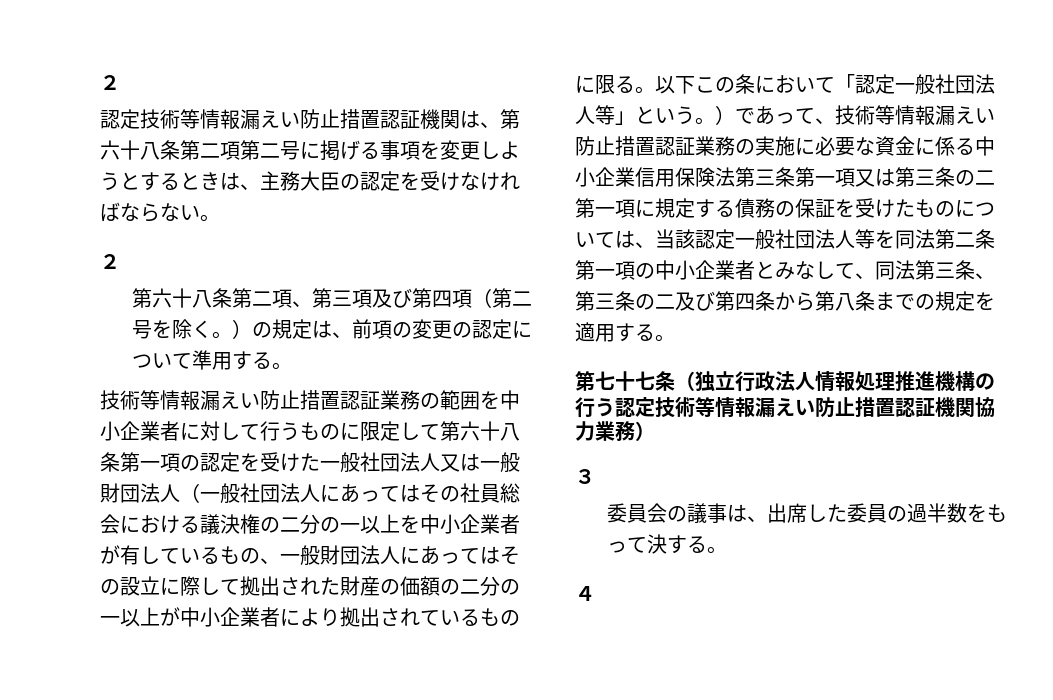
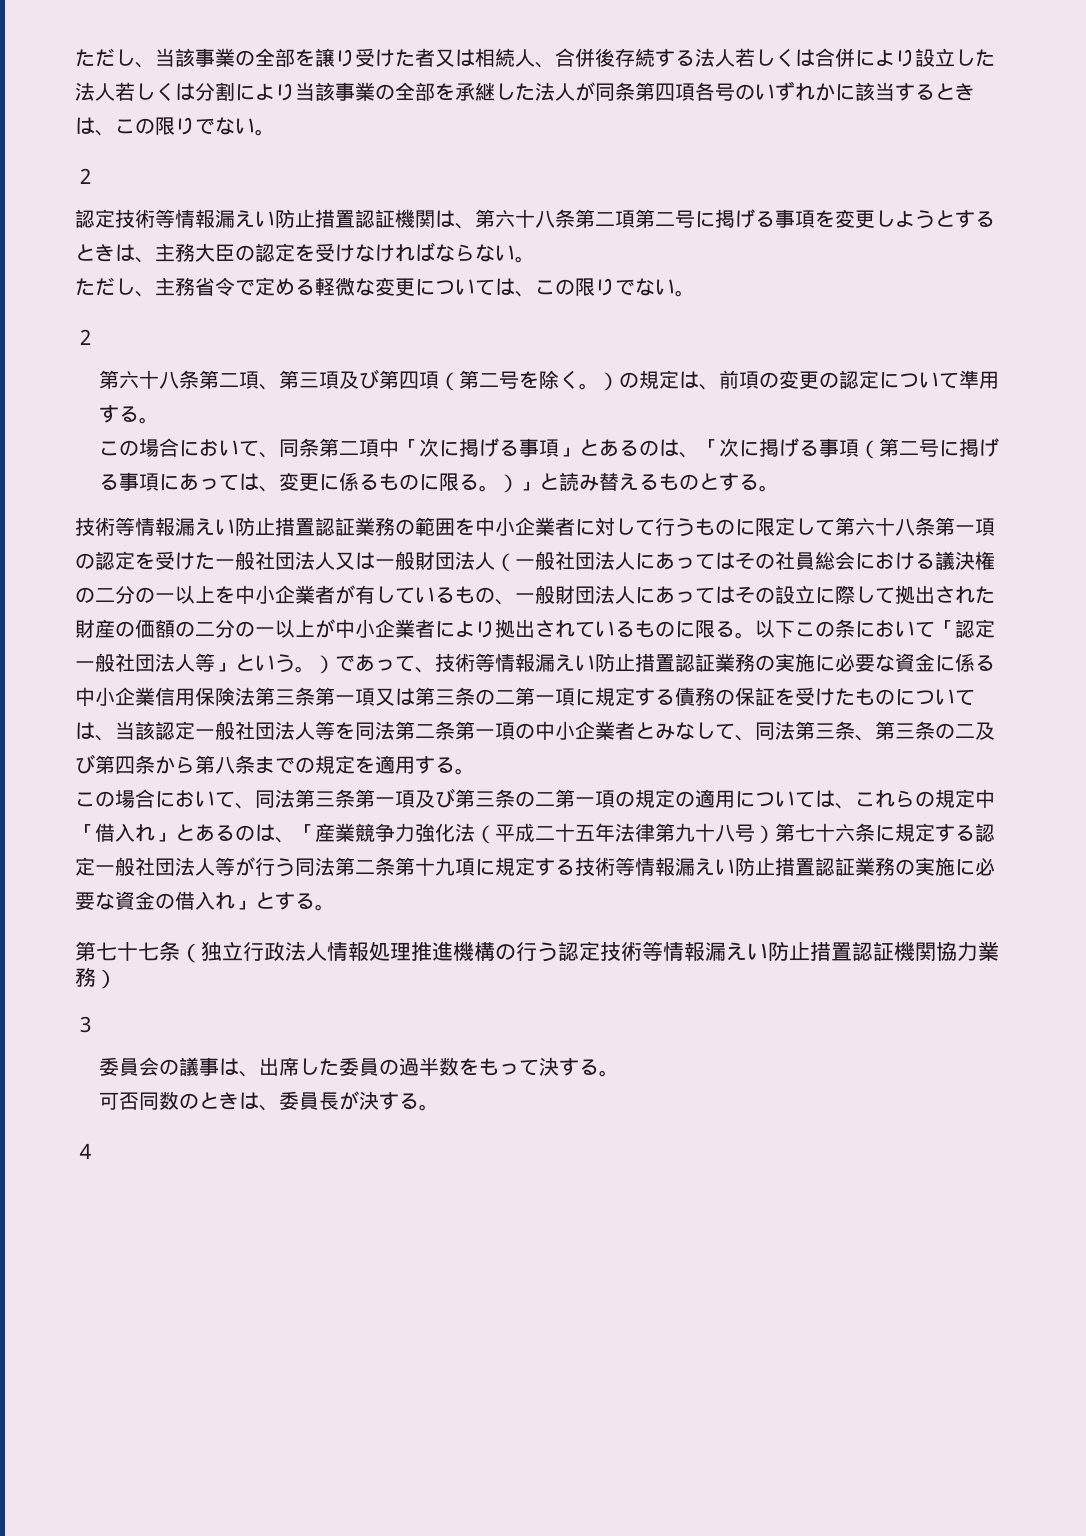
(100, 82) none -> [75,48,995,68] [75,81,975,101] [75,117,275,136] ただし、当該事業の全部を譲り受けた者又は相続人、合併後存続する法人若しくは合併により設立した法人若しくは分割により当該事業の全部を承継した法人が同条第四項各号のいずれかに該当するときは、この限りでない。 //
(220, 218) none -> [75,277,695,297] // ただし、主務省令で定める軽微な変更については、この限りでない。
(293, 366) none -> [99,438,1000,459] [99,472,780,493] // この場合において、同条第二項中「次に掲げる事項」とあるのは、「次に掲げる事項（第二号に掲げる事項にあっては、変更に係るものに限る。）」と読み替えるものとする。
(675, 338) none -> [75,788,995,809] [75,823,995,844] [75,857,995,877] [75,891,335,911] // この場合において、同法第三条第一項及び第三条の二第一項の規定の適用については、これらの規定中「借入れ」とあるのは、「産業競争力強化法（平成二十五年法律第九十八号）第七十六条に規定する認定一般社団法人等が行う同法第二条第十九項に規定する技術等情報漏えい防止措置認証業務の実施に必要な資金の借入れ」とする。
(728, 550) none -> [99,1091,440,1111] // 可否同数のときは、委員長が決する。

